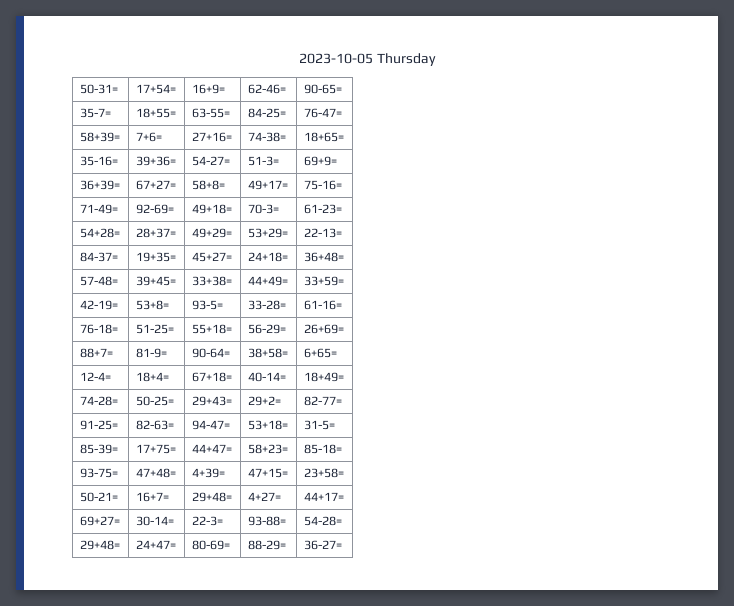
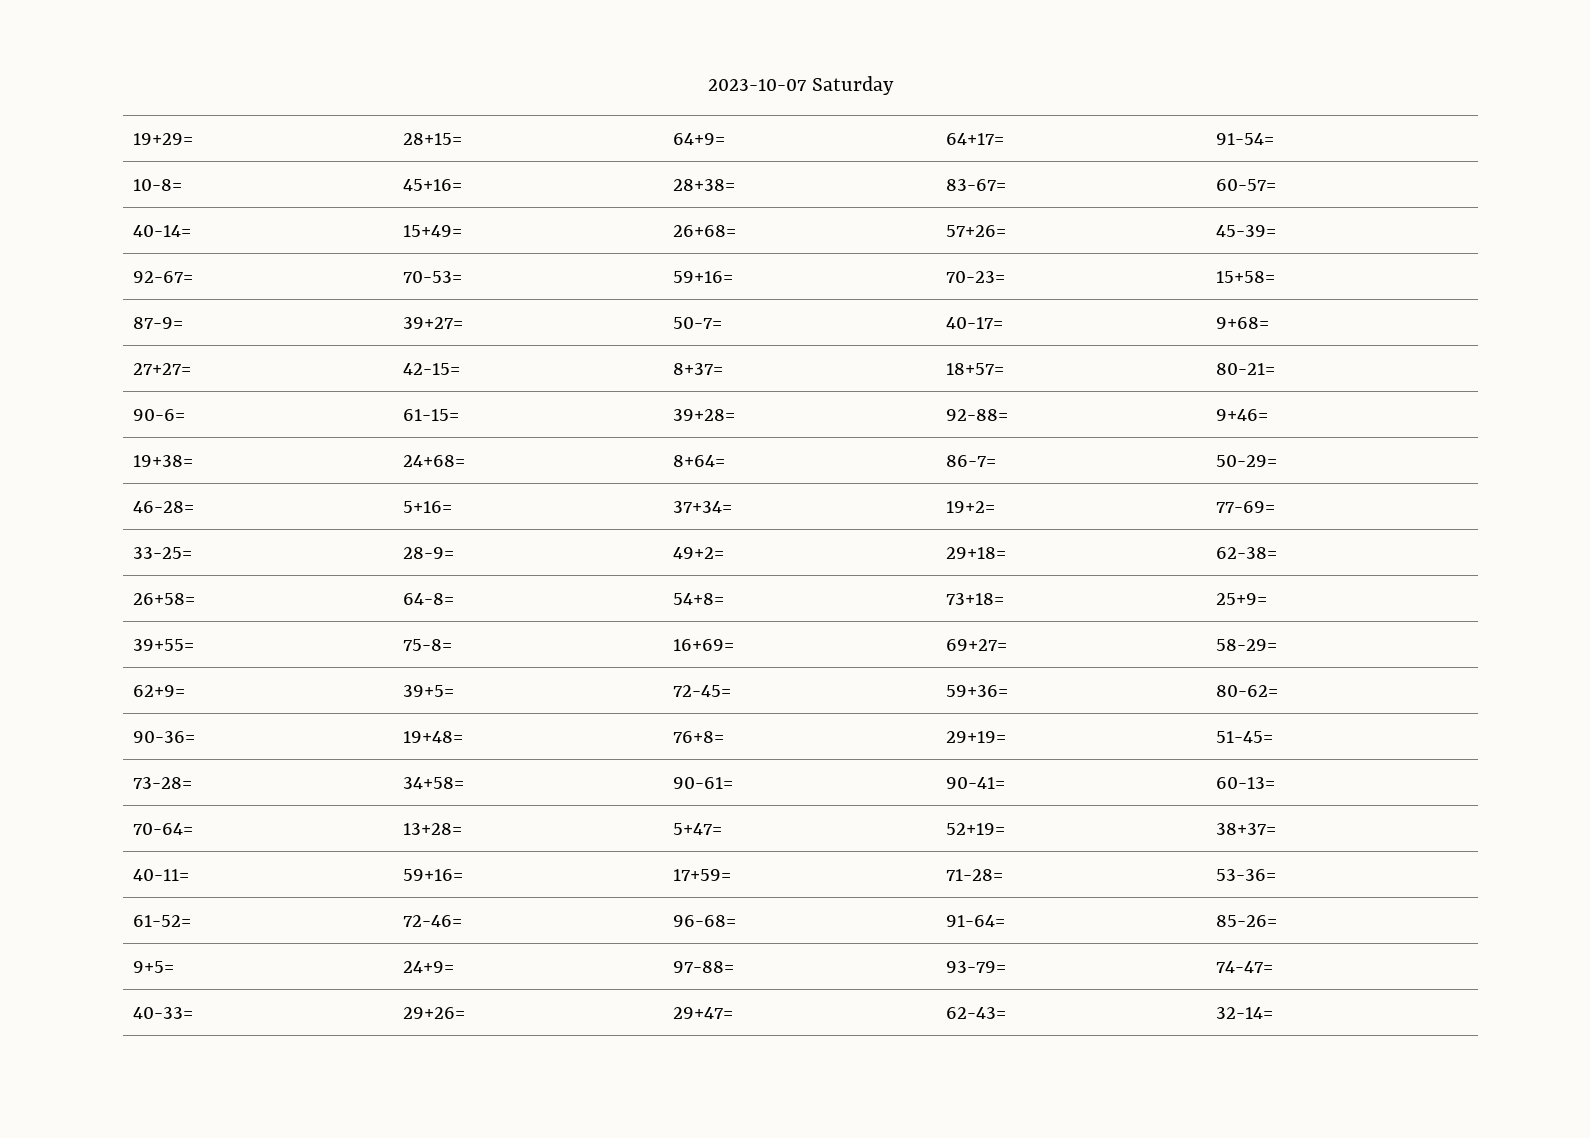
[299,53,436,66] [79,84,118,94] [135,84,176,94] [191,84,225,94] [247,84,286,94] [303,84,342,94] [79,108,111,118] [135,108,176,118] [191,108,230,118] [247,108,286,118] [303,108,342,118] [79,132,120,142] [135,132,162,142] [191,132,232,142] [247,132,286,142] [303,132,344,142] [79,156,118,166] [135,156,176,166] [191,156,230,166] [247,156,279,166] [303,156,337,166] [79,180,120,190] [135,180,176,190] [191,180,225,190] [247,180,288,190] [303,180,342,190] [79,204,118,214] [135,204,174,214] [191,204,232,214] [247,204,279,214] [303,204,342,214] [79,228,120,238] [135,228,176,238] [191,228,232,238] [247,228,288,238] [303,228,342,238] [79,252,118,262] [135,252,176,262] [191,252,232,262] [247,252,288,262] [303,252,344,262] [79,276,118,286] [135,276,176,286] [191,276,232,286] [247,276,288,286] [303,276,344,286] [79,300,118,310] [135,300,169,310] [191,300,223,310] [247,300,286,310] [303,300,342,310] [79,324,118,334] [135,324,174,334] [191,324,232,334] [247,324,286,334] [303,324,344,334] [79,348,113,358] [135,348,167,358] [191,348,230,358] [247,348,288,358] [303,348,337,358] [79,372,111,381] [135,372,169,382] [191,372,232,382] [247,372,286,382] [303,372,344,382] [79,396,118,406] [135,396,174,406] [191,396,232,406] [247,396,281,406] [303,396,342,406] [79,420,118,430] [135,420,174,430] [191,420,230,430] [247,420,288,430] [303,420,335,430] [79,444,118,454] [135,444,176,454] [191,444,232,453] [247,444,288,454] [303,444,342,454] [79,468,118,478] [135,468,176,478] [191,468,225,478] [247,468,288,478] [303,468,344,478] [79,492,118,502] [135,492,169,502] [191,492,232,502] [247,492,281,501] [303,492,344,501] [79,516,120,526] [135,516,174,526] [191,516,223,526] [247,516,286,526] [303,516,342,526] [79,540,120,550] [135,540,176,549] [191,540,230,550] [247,540,286,550] [303,540,342,550] 2023-10-05 Thursday // 50-31= | 17+54= | 16+9= | 62-46= | 90-65= // 35-7= | 18+55= | 63-55= | 84-25= | 76-47= // 58+39= | 7+6= | 27+16= | 74-38= | 18+65= // 35-16= | 39+36= | 54-27= | 51-3= | 69+9= // 36+39= | 67+27= | 58+8= | 49+17= | 75-16= // 71-49= | 92-69= | 49+18= | 70-3= | 61-23= // 54+28= | 28+37= | 49+29= | 53+29= | 22-13= // 84-37= | 19+35= | 45+27= | 24+18= | 36+48= // 57-48= | 39+45= | 33+38= | 44+49= | 33+59= // 42-19= | 53+8= | 93-5= | 33-28= | 61-16= // 76-18= | 51-25= | 55+18= | 56-29= | 26+69= // 88+7= | 81-9= | 90-64= | 38+58= | 6+65= // 12-4= | 18+4= | 67+18= | 40-14= | 18+49= // 74-28= | 50-25= | 29+43= | 29+2= | 82-77= // 91-25= | 82-63= | 94-47= | 53+18= | 31-5= // 85-39= | 17+75= | 44+47= | 58+23= | 85-18= // 93-75= | 47+48= | 4+39= | 47+15= | 23+58= // 50-21= | 16+7= | 29+48= | 4+27= | 44+17= // 69+27= | 30-14= | 22-3= | 93-88= | 54-28= // 29+48= | 24+47= | 80-69= | 88-29= | 36-27= -> [707,76,895,95] [132,133,193,145] [402,133,462,145] [672,133,725,145] [945,133,1004,145] [1215,133,1274,145] [132,179,182,191] [402,179,462,191] [672,179,735,191] [945,179,1006,191] [1215,179,1276,191] [132,225,191,237] [402,225,462,237] [672,225,736,237] [945,225,1006,237] [1215,225,1276,237] [132,271,193,283] [402,271,462,283] [672,271,733,283] [945,271,1005,283] [1215,271,1275,283] [132,317,183,329] [402,317,463,329] [672,317,722,329] [945,317,1003,329] [1215,317,1269,329] [132,363,191,375] [402,363,460,375] [672,363,723,375] [945,363,1004,375] [1215,363,1275,375] [132,409,185,421] [402,409,459,421] [672,409,735,421] [945,409,1008,421] [1215,409,1268,421] [132,455,193,467] [402,455,465,467] [672,455,725,467] [945,455,996,467] [1215,455,1277,467] [132,501,194,513] [402,501,452,513] [672,501,732,513] [945,501,995,513] [1215,501,1275,513] [132,547,192,559] [402,547,454,559] [672,547,724,559] [945,547,1006,559] [1215,547,1277,559] [132,593,195,605] [402,593,454,605] [672,593,724,605] [945,593,1004,605] [1215,593,1267,605] [132,639,194,651] [402,639,452,651] [672,639,734,651] [945,639,1007,651] [1215,639,1277,651] [132,685,185,697] [402,685,454,697] [672,685,731,697] [945,685,1008,697] [1215,685,1278,697] [132,731,195,743] [402,731,463,743] [672,731,724,743] [945,731,1006,743] [1215,731,1273,743] [132,777,192,789] [402,777,464,789] [672,777,733,789] [945,777,1005,789] [1215,777,1275,789] [132,823,193,835] [402,823,462,835] [672,823,722,835] [945,823,1005,835] [1215,823,1276,835] [132,869,189,881] [402,869,463,881] [672,869,731,881] [945,869,1003,881] [1215,869,1276,881] [132,915,191,927] [402,915,462,927] [672,915,736,927] [945,915,1005,927] [1215,915,1277,927] [132,961,174,973] [402,961,454,973] [672,961,734,973] [945,961,1006,973] [1215,961,1273,973] [132,1007,193,1019] [402,1007,465,1019] [672,1007,733,1019] [945,1007,1006,1019] [1215,1007,1273,1019] 2023-10-07 Saturday // 19+29= | 28+15= | 64+9= | 64+17= | 91-54= // 10-8= | 45+16= | 28+38= | 83-67= | 60-57= // 40-14= | 15+49= | 26+68= | 57+26= | 45-39= // 92-67= | 70-53= | 59+16= | 70-23= | 15+58= // 87-9= | 39+27= | 50-7= | 40-17= | 9+68= // 27+27= | 42-15= | 8+37= | 18+57= | 80-21= // 90-6= | 61-15= | 39+28= | 92-88= | 9+46= // 19+38= | 24+68= | 8+64= | 86-7= | 50-29= // 46-28= | 5+16= | 37+34= | 19+2= | 77-69= // 33-25= | 28-9= | 49+2= | 29+18= | 62-38= // 26+58= | 64-8= | 54+8= | 73+18= | 25+9= // 39+55= | 75-8= | 16+69= | 69+27= | 58-29= // 62+9= | 39+5= | 72-45= | 59+36= | 80-62= // 90-36= | 19+48= | 76+8= | 29+19= | 51-45= // 73-28= | 34+58= | 90-61= | 90-41= | 60-13= // 70-64= | 13+28= | 5+47= | 52+19= | 38+37= // 40-11= | 59+16= | 17+59= | 71-28= | 53-36= // 61-52= | 72-46= | 96-68= | 91-64= | 85-26= // 9+5= | 24+9= | 97-88= | 93-79= | 74-47= // 40-33= | 29+26= | 29+47= | 62-43= | 32-14=

